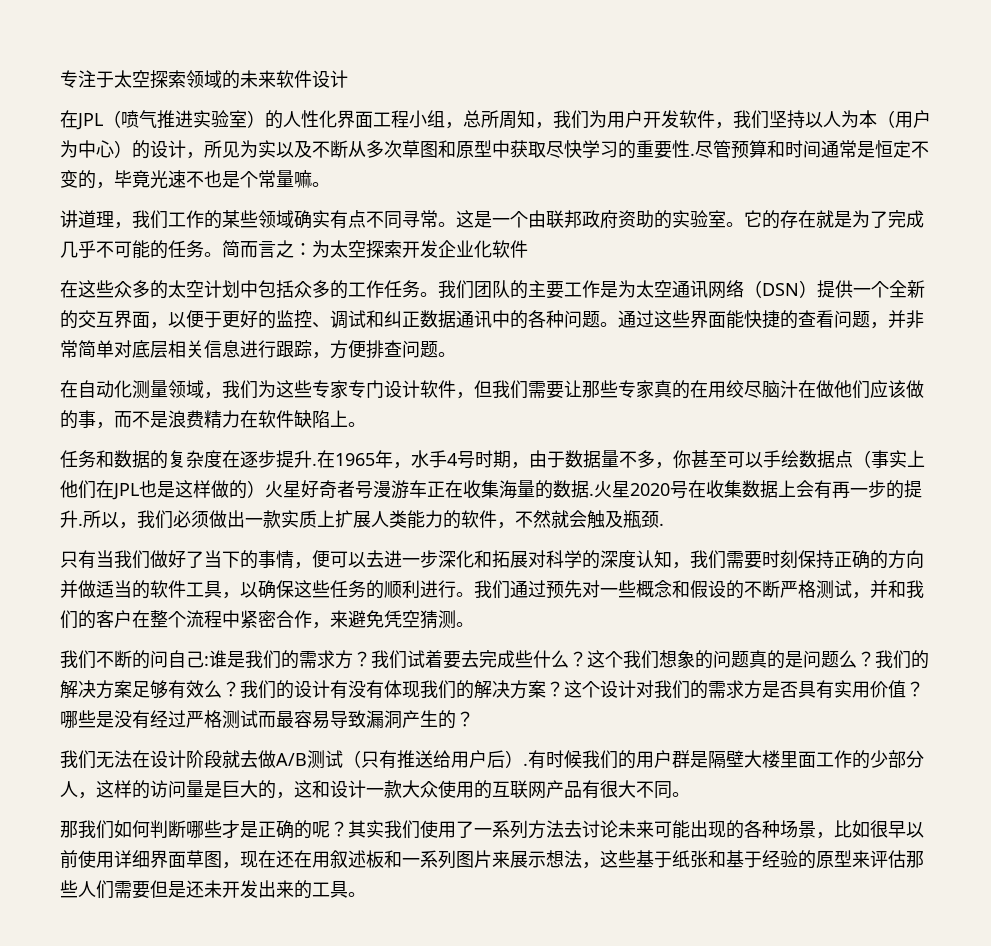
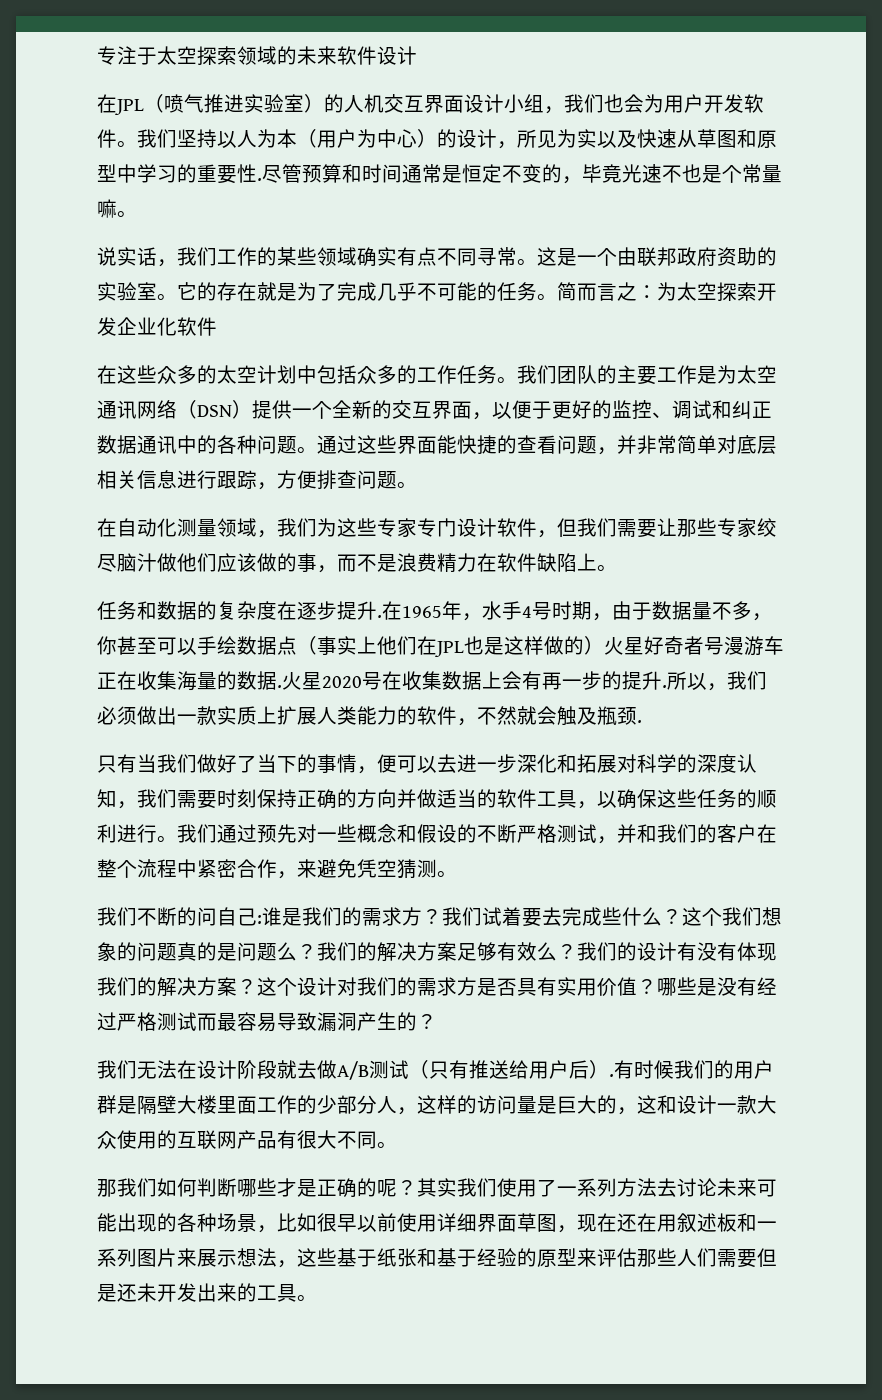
[301,110,589,129] 性化界面工程小组，总所周知，我们 -> [364,94,644,114] 机交互界面设计小组，我们也会
[715,122,733,129] ， -> [117,141,137,147] 。
[312,140,402,158] 不断从多次 -> [637,129,697,148] 快速从
[510,140,582,158] 获取尽快 -> (137, 173) none
[60,210,114,228] 讲道理 -> [97,247,157,266] 说实话
[654,380,726,399] 真的在用 -> (757, 528) none
[798,380,816,398] 在 -> (157, 562) none

